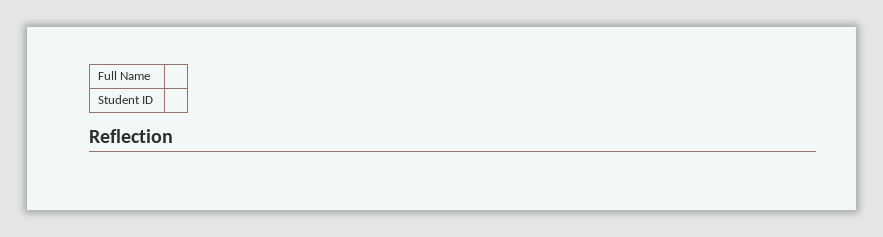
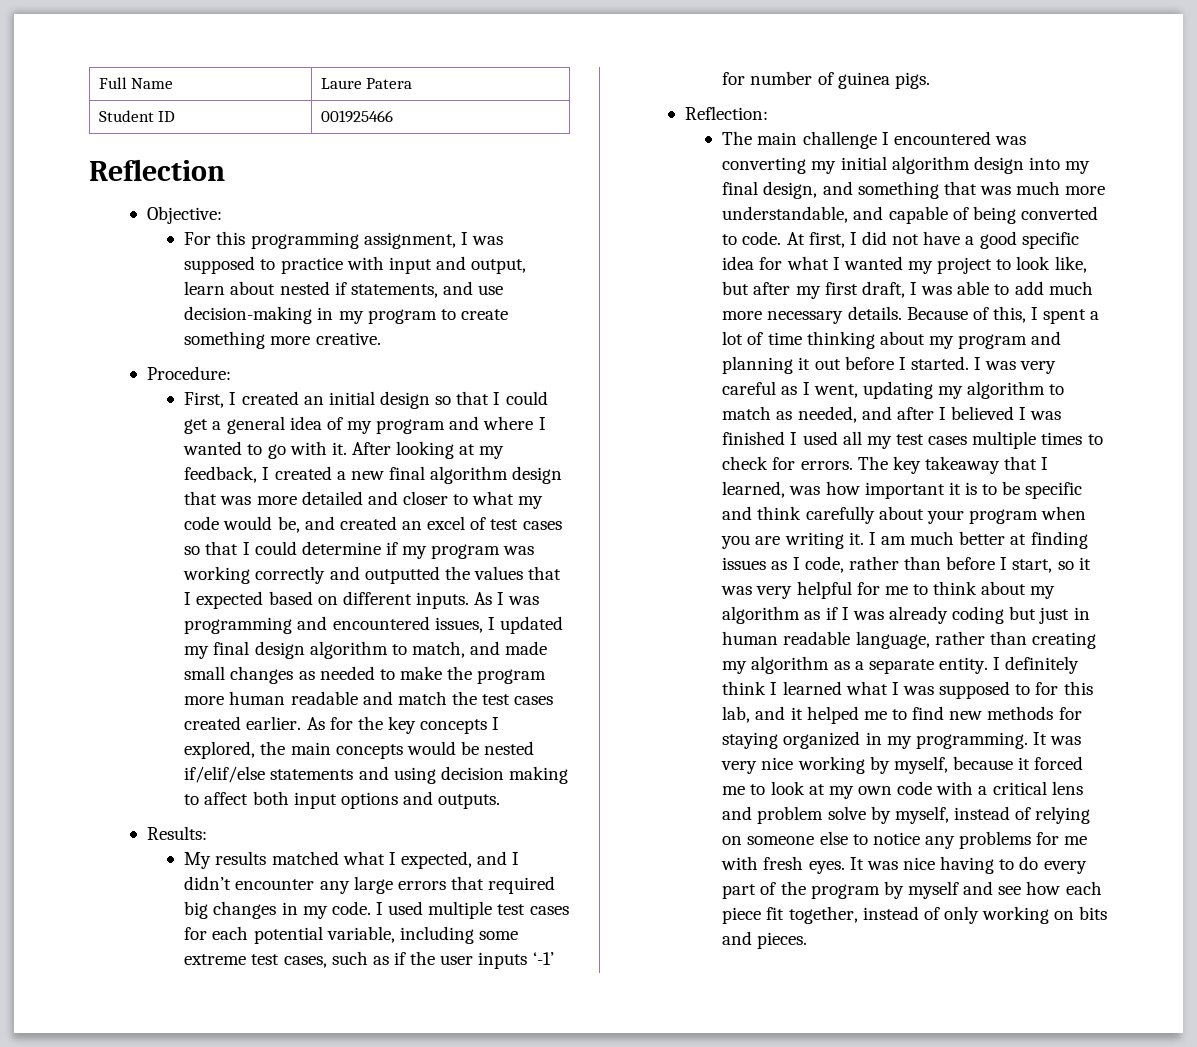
(151, 76) none -> [320,78,413,89] Laure Patera
(154, 100) none -> [320,110,393,123] 001925466
(173, 136) none -> [147,206,223,224] [184,231,503,249] [184,256,527,274] [184,281,504,298] [184,306,508,324] [184,331,381,349] [147,366,232,380] [184,391,548,409] [184,416,546,434] [183,441,505,459] [184,466,563,484] [184,491,544,509] [184,516,562,533] [184,541,535,559] [183,566,562,584] [184,591,540,609] [184,616,563,634] [184,641,548,659] [184,666,547,684] [184,691,554,705] [184,716,500,734] [184,741,535,759] [184,766,568,784] [184,791,501,809] [147,826,208,840] [184,851,520,869] [184,876,556,894] [184,901,569,919] [184,926,518,944] [184,951,554,969] [722,71,930,89] [685,106,769,120] [722,131,1026,149] [722,156,1091,174] [722,181,1106,199] [722,206,1098,224] [722,231,1079,249] [722,256,1087,274] [722,281,1093,299] [722,306,1100,324] [722,331,1062,349] [722,356,1057,374] [722,381,1065,399] [722,406,1062,423] [722,431,1103,449] [722,456,1049,474] [722,481,1083,499] [722,506,1087,524] [721,531,1088,549] [722,556,1091,573] [721,581,1056,599] [722,606,1090,624] [722,631,1096,649] [722,656,1080,674] [722,681,1093,699] [722,706,1082,724] [722,731,1082,749] [721,756,1084,774] [722,781,1083,799] [722,806,1091,824] [722,831,1088,849] [721,856,1087,874] [722,881,1102,899] [722,906,1108,924] [722,931,808,949] // Objective: // For this programming assignment, I was supposed to practice with input and output, learn about nested if statements, and use decision-making in my program to create something more creative. // Procedure: // First, I created an initial design so that I could get a general idea of my program and where I wanted to go with it. After looking at my feedback, I created a new final algorithm design that was more detailed and closer to what my code would be, and created an excel of test cases so that I could determine if my program was working correctly and outputted the values that I expected based on different inputs. As I was programming and encountered issues, I updated my final design algorithm to match, and made small changes as needed to make the program more human readable and match the test cases created earlier. As for the key concepts I explored, the main concepts would be nested if/elif/else statements and using decision making to affect both input options and outputs. // Results: // My results matched what I expected, and I didn’t encounter any large errors that required big changes in my code. I used multiple test cases for each potential variable, including some extreme test cases, such as if the user inputs ‘-1’ for number of guinea pigs. // Reflection: // The main challenge I encountered was converting my initial algorithm design into my final design, and something that was much more understandable, and capable of being converted to code. At first, I did not have a good specific idea for what I wanted my project to look like, but after my first draft, I was able to add much more necessary details. Because of this, I spent a lot of time thinking about my program and planning it out before I started. I was very careful as I went, updating my algorithm to match as needed, and after I believed I was finished I used all my test cases multiple times to check for errors. The key takeaway that I learned, was how important it is to be specific and think carefully about your program when you are writing it. I am much better at finding issues as I code, rather than before I start, so it was very helpful for me to think about my algorithm as if I was already coding but just in human readable language, rather than creating my algorithm as a separate entity. I definitely think I learned what I was supposed to for this lab, and it helped me to find new methods for staying organized in my programming. It was very nice working by myself, because it forced me to look at my own code with a critical lens and problem solve by myself, instead of relying on someone else to notice any problems for me with fresh eyes. It was nice having to do every part of the program by myself and see how each piece fit together, instead of only working on bits and pieces.

